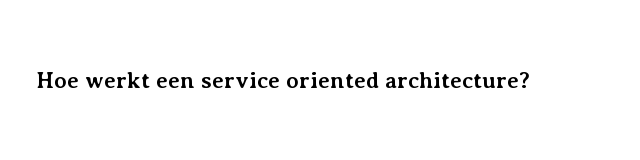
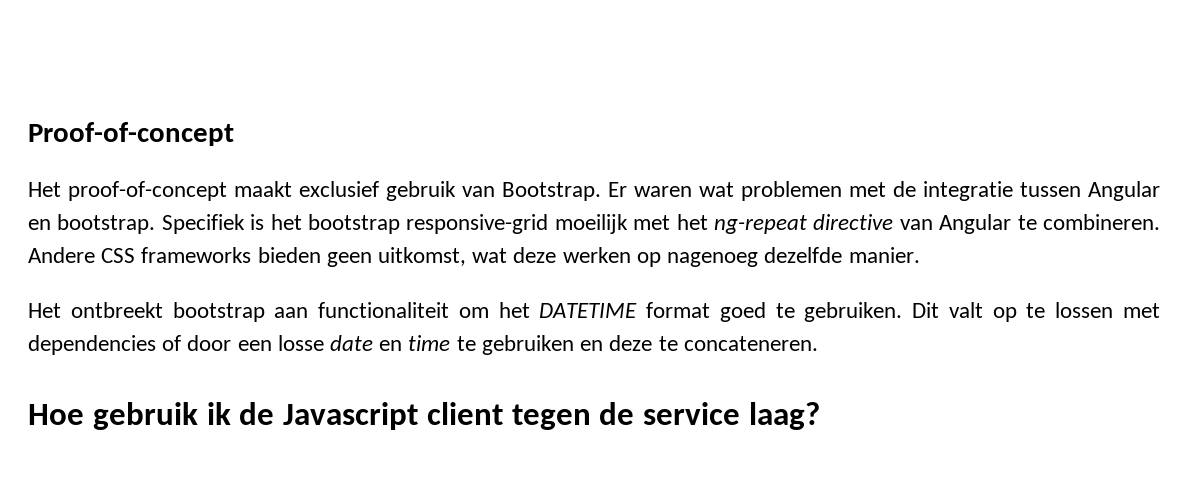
[37,72,531,88] Hoe werkt een service oriented architecture? -> [28,122,234,146] [28,181,1160,201] [28,214,1160,234] [28,247,920,267] [28,302,1160,322] [28,335,818,355] [28,402,820,430] Proof-of-concept // Het proof-of-concept maakt exclusief gebruik van Bootstrap. Er waren wat problemen met de integratie tussen Angular en bootstrap. Specifiek is het bootstrap responsive-grid moeilijk met het ng-repeat directive van Angular te combineren. Andere CSS frameworks bieden geen uitkomst, wat deze werken op nagenoeg dezelfde manier. // Het ontbreekt bootstrap aan functionaliteit om het DATETIME format goed te gebruiken. Dit valt op te lossen met dependencies of door een losse date en time te gebruiken en deze te concateneren. // Hoe gebruik ik de Javascript client tegen de service laag?

